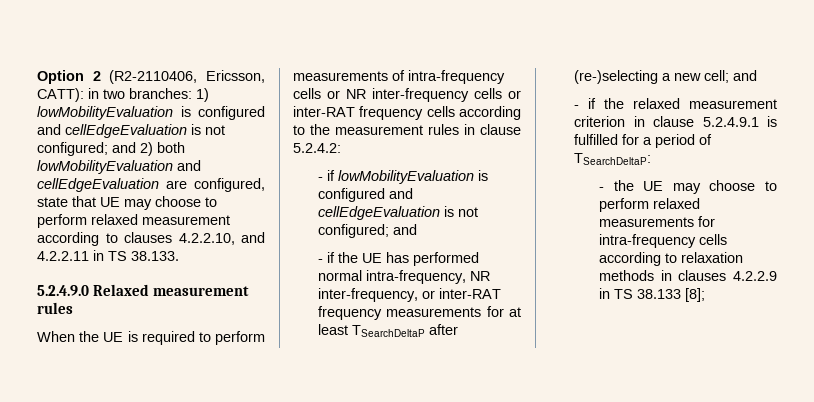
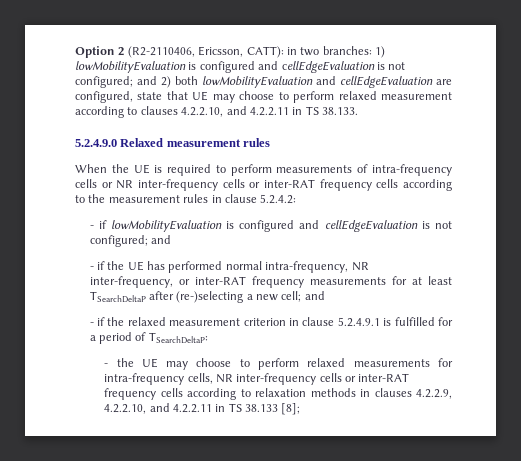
(697, 241) none -> [187,373,410,385] [104,388,157,400] cells, NR inter-frequency cells or inter-RAT frequency
[733,271,777,281] 4.2.2.9 -> [416,389,452,399] [104,403,212,414] 4.2.2.9, 4.2.2.10, and 4.2.2.11

